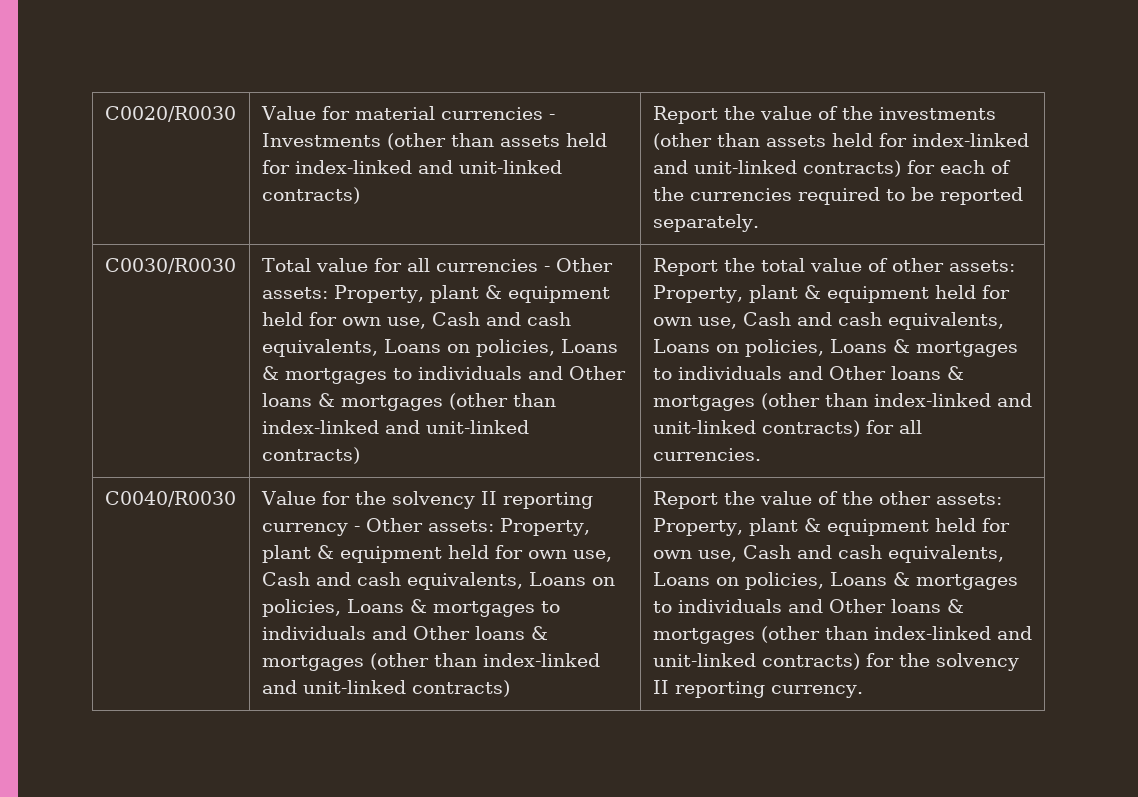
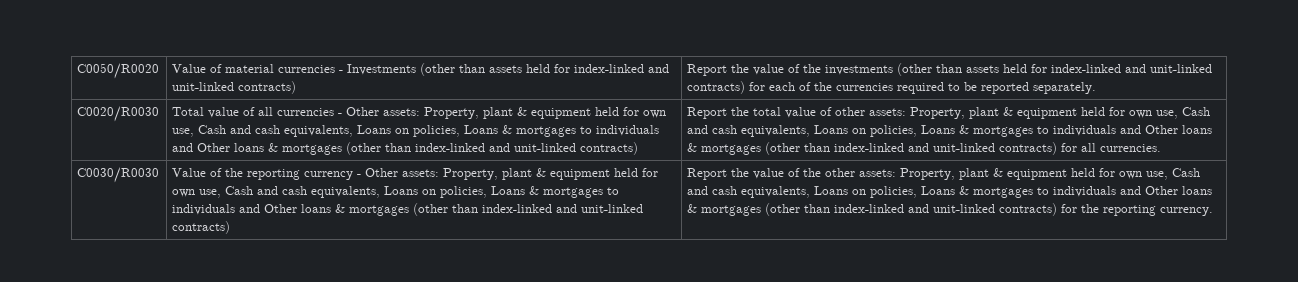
[104,106,236,122] [260,106,350,120] C0020/R0030 | Value for -> [77,63,160,79] [172,64,223,73] C0050/R0020 | Value of
[104,258,236,274] C0030/R0030 -> [77,106,160,122] C0020/R0030
[373,258,402,272] for -> [243,107,256,116] of
[104,491,236,507] [260,491,497,509] C0040/R0030 | Value for the solvency II -> [77,167,160,183] [172,168,244,177] C0030/R0030 | Value of the
[935,653,1019,671] [652,680,669,694] solvency II -> (1100, 208) none

